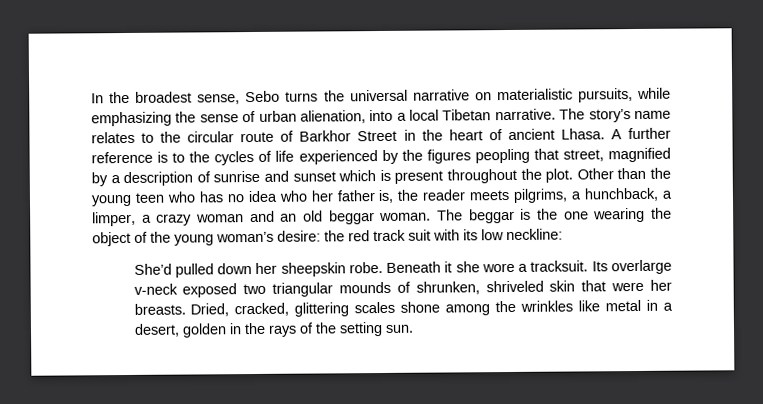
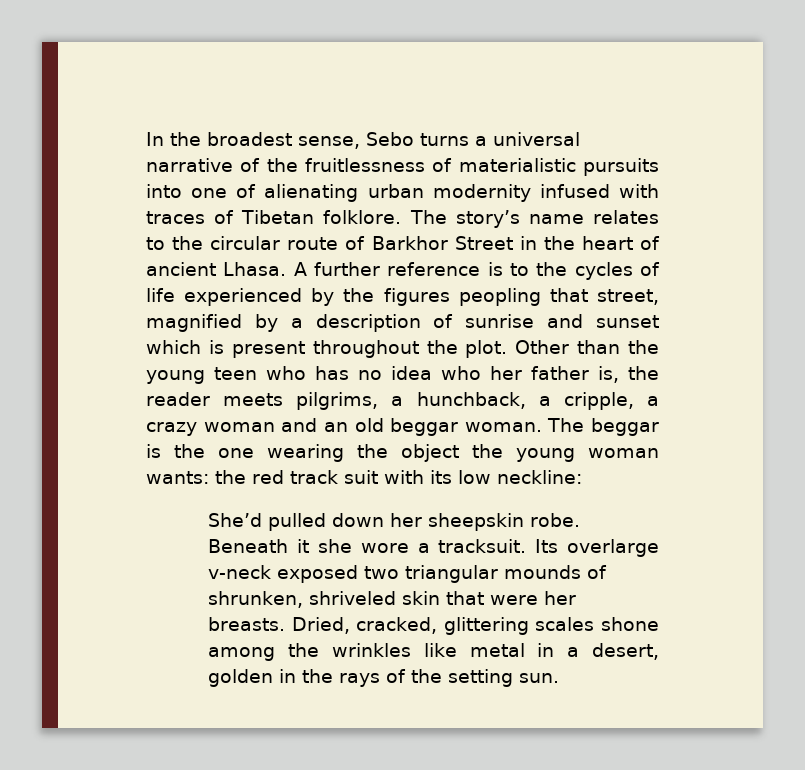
[323,90,345,102] the -> [475,136,487,146] a
[474,87,671,103] [91,108,556,127] on materialistic pursuits, while emphasizing the sense of urban alienation, into a local Tibetan narrative. -> [240,158,659,176] [146,184,659,202] [146,210,402,224] of the fruitlessness of materialistic pursuits into one of alienating urban modernity infused with traces of Tibetan folklore.
[92,211,136,227] limper, -> [563,392,634,410] cripple,
[134,230,321,246] of the young woman’s desire: -> [472,444,659,462] [146,471,209,484] the young woman wants:

